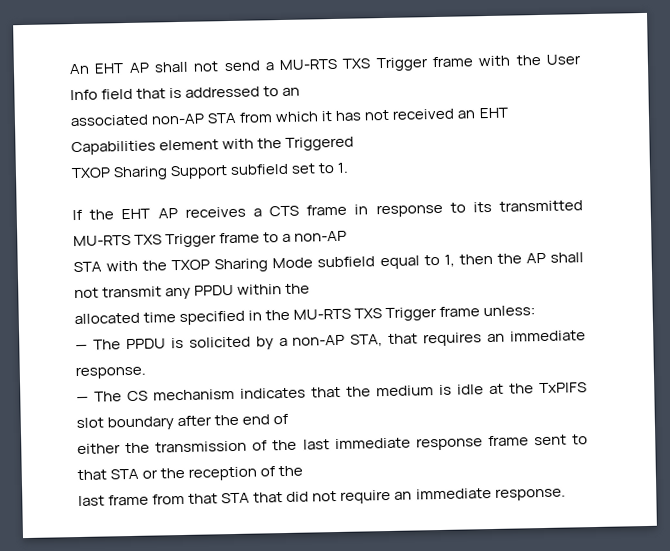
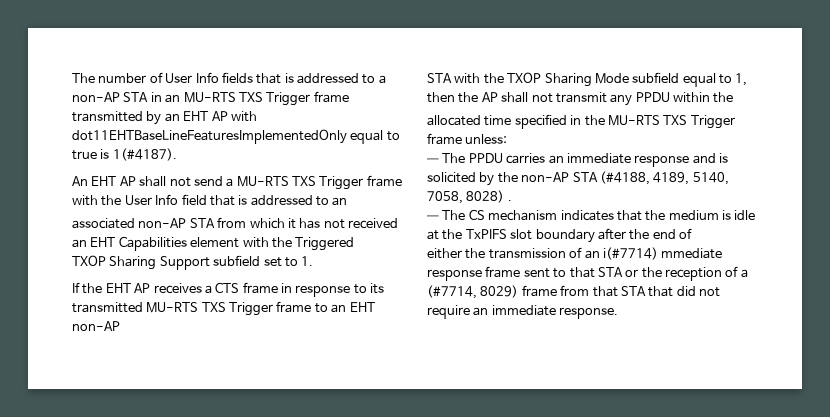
(69, 69) none -> [72,72,386,84] [72,91,349,106] [72,111,257,125] [72,129,400,144] [72,148,177,161] The number of User Info fields that is addressed to a non-AP STA in an MU-RTS TXS Trigger frame transmitted by an EHT AP with dot11EHTBaseLineFeaturesImplementedOnly equal to true is 1(#4187). //
[282,233,292,243] a -> [331,302,375,313] an EHT
[170,330,586,350] [75,365,146,380] is solicited by a non-AP STA, that requires an immediate response. -> [506,153,728,167] [427,171,729,186] [427,190,512,204] carries an immediate response and is solicited by the non-AP STA (#4188, 4189, 5140, 7058, 8028) .
[272,437,411,451] the last immediate -> [584,247,723,260] an i(#7714) mmediate
[278,465,304,477] [78,495,105,507] the // last -> [740,269,748,278] [427,285,519,299] a (#7714, 8029)

